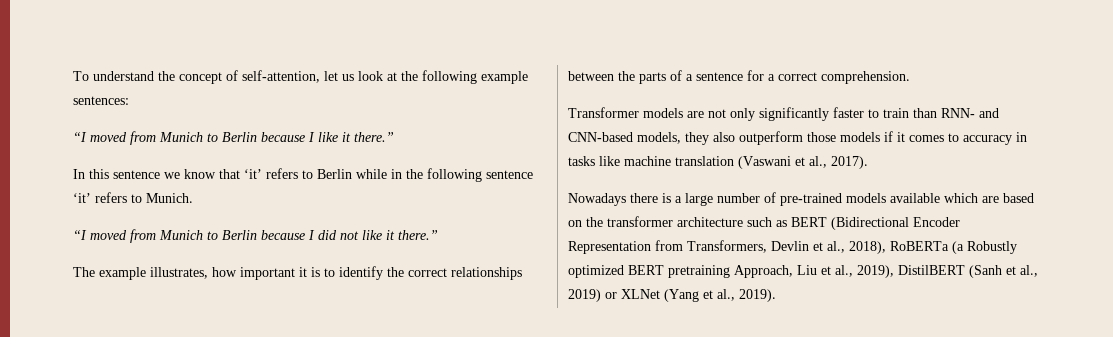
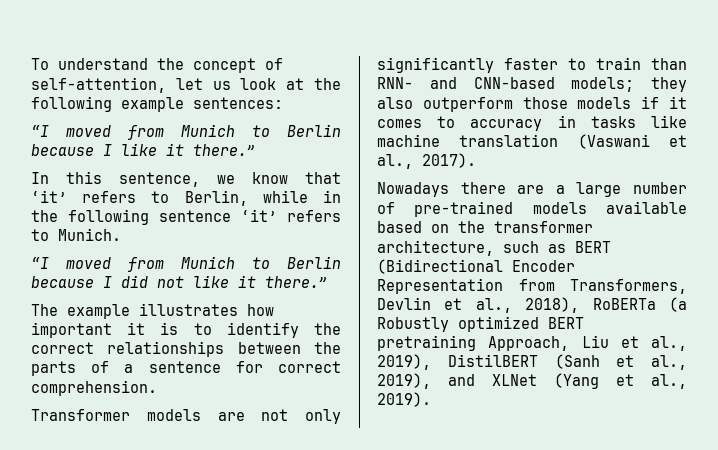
[113,170,160,179] sentence -> [119,172,200,187] sentence,
[317,169,352,179] Berlin -> [184,190,248,206] Berlin,
[150,267,208,279] illustrates, -> [139,303,238,316] illustrates
[768,74,775,81] a -> (263, 367) none
[637,132,681,144] models, -> [571,77,635,92] models;
[662,193,671,203] is -> [517,185,545,194] are
[944,193,999,203] which are -> (687, 207) none
[677,217,743,227] architecture -> [377,240,494,256] architecture,
[568,289,617,302] 2019) or -> [377,373,475,389] 2019), and

